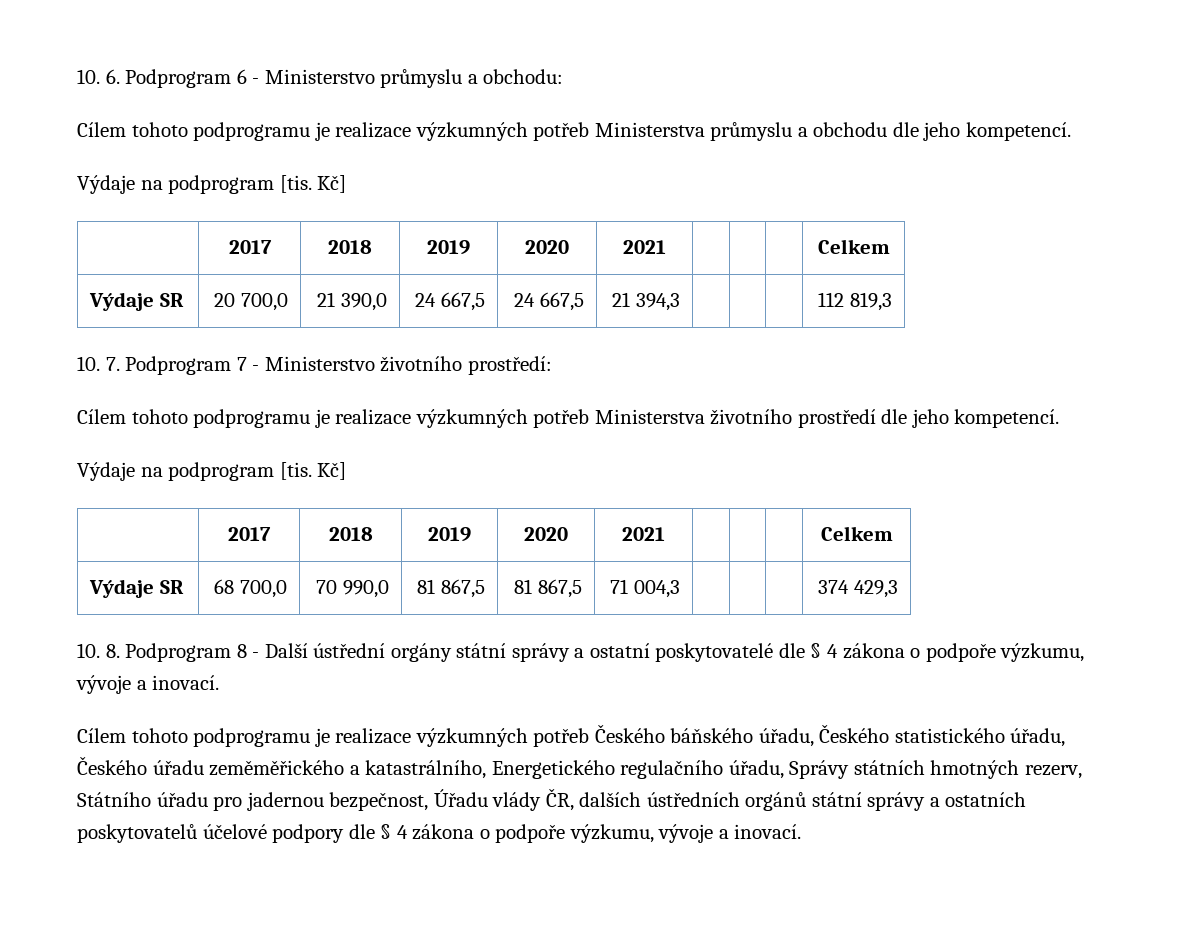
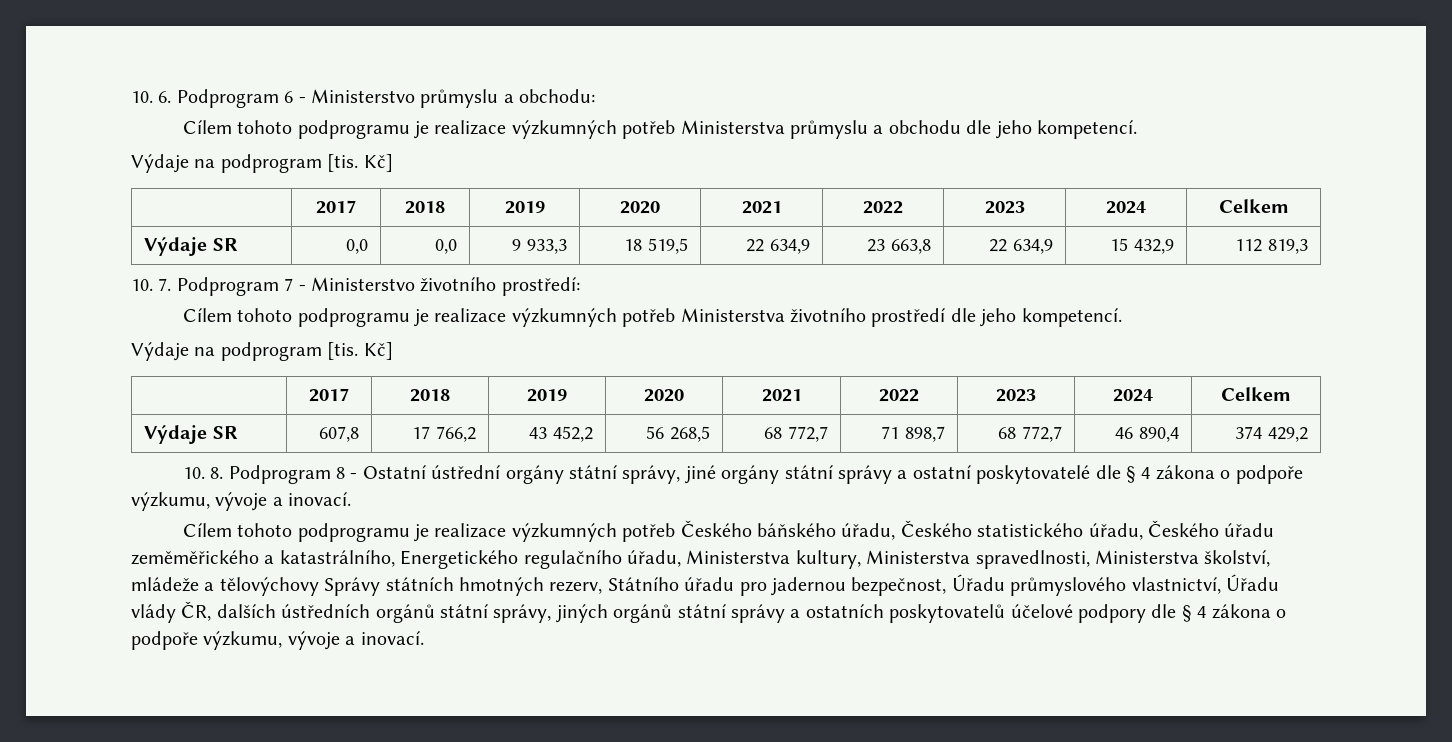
[817,239,890,254] [89,292,184,311] [214,293,288,311] [317,292,387,311] [415,292,485,311] [514,292,584,311] [612,292,680,311] | | | Celkem // Výdaje SR | 20 700,0 | 21 390,0 | 24 667,5 | 24 667,5 | 21 394,3 | | | -> [863,201,903,214] [984,201,1025,214] [1106,201,1146,214] [1218,199,1289,213] [144,237,238,256] [345,239,368,254] [434,239,457,254] [512,239,567,254] [624,238,688,254] [746,239,810,254] [867,239,931,254] [989,239,1053,254] [1110,238,1174,254] 2022 | 2023 | 2024 | Celkem // Výdaje SR | 0,0 | 0,0 | 9 933,3 | 18 519,5 | 22 634,9 | 23 663,8 | 22 634,9 | 15 432,9
[820,526,893,541] [89,579,184,598] [214,579,287,598] [316,580,389,598] [417,579,485,598] [514,579,582,598] [610,579,680,598] | | | Celkem // Výdaje SR | 68 700,0 | 70 990,0 | 81 867,5 | 81 867,5 | 71 004,3 | | | -> [879,389,919,402] [996,389,1036,402] [1113,389,1153,402] [1221,387,1291,401] [144,425,238,444] [318,426,359,442] [412,426,476,442] [529,426,593,442] [646,426,710,442] [764,426,828,442] [881,426,945,442] [998,426,1062,442] [1115,427,1179,442] 2022 | 2023 | 2024 | Celkem // Výdaje SR | 607,8 | 17 766,2 | 43 452,2 | 56 268,5 | 68 772,7 | 71 898,7 | 68 772,7 | 46 890,4
[853,580,898,598] 429,3 -> [1267,427,1308,442] 429,2
[264,643,308,658] Další -> [362,465,426,479] Ostatní
(507, 650) none -> [622,465,833,484] správy, jiné orgány státní
(784, 769) none -> [686,550,1271,569] [131,577,319,596] Ministerstva kultury, Ministerstva spravedlnosti, Ministerstva školství, mládeže a tělovýchovy
(488, 798) none -> [1010,574,1279,596] průmyslového vlastnictví, Úřadu
(862, 799) none -> [493,604,726,623] správy, jiných orgánů státní

